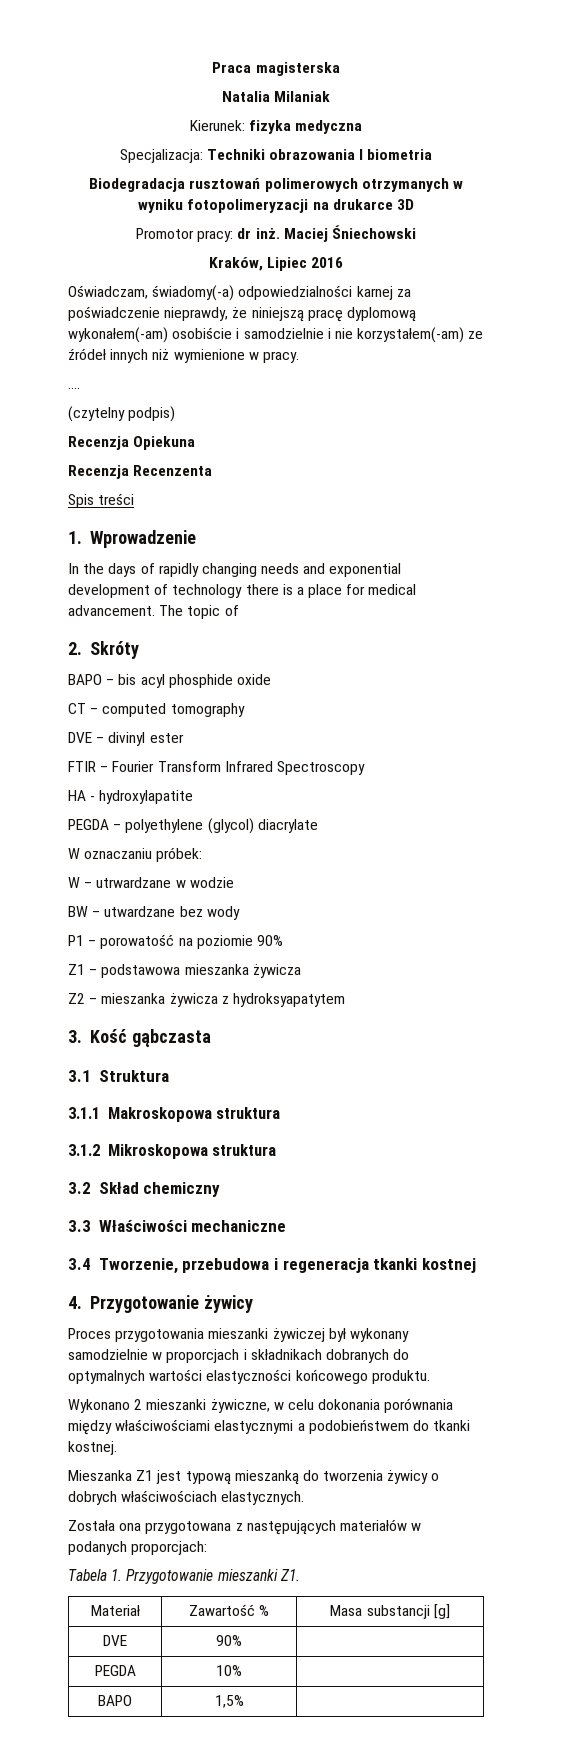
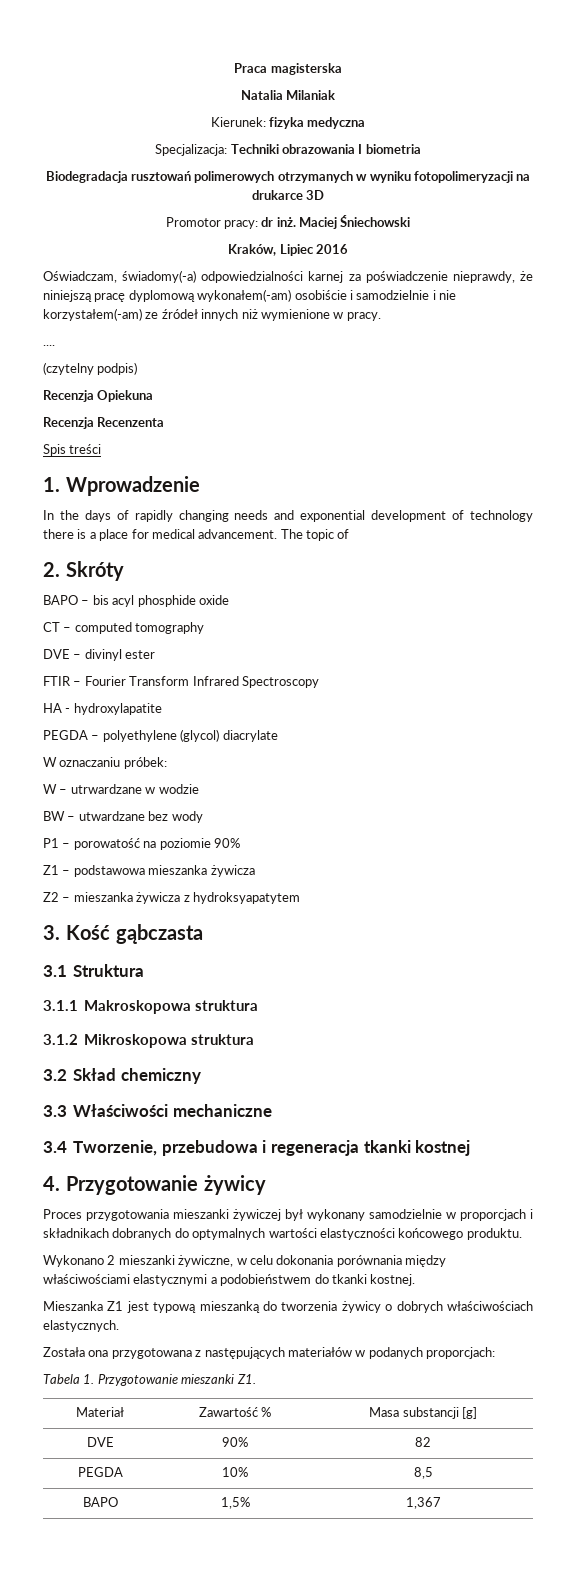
(242, 1640) none -> [415,1437,431,1447] 82
(242, 1670) none -> [413,1467,433,1479] 8,5
(244, 1701) none -> [405,1497,441,1509] 1,367

